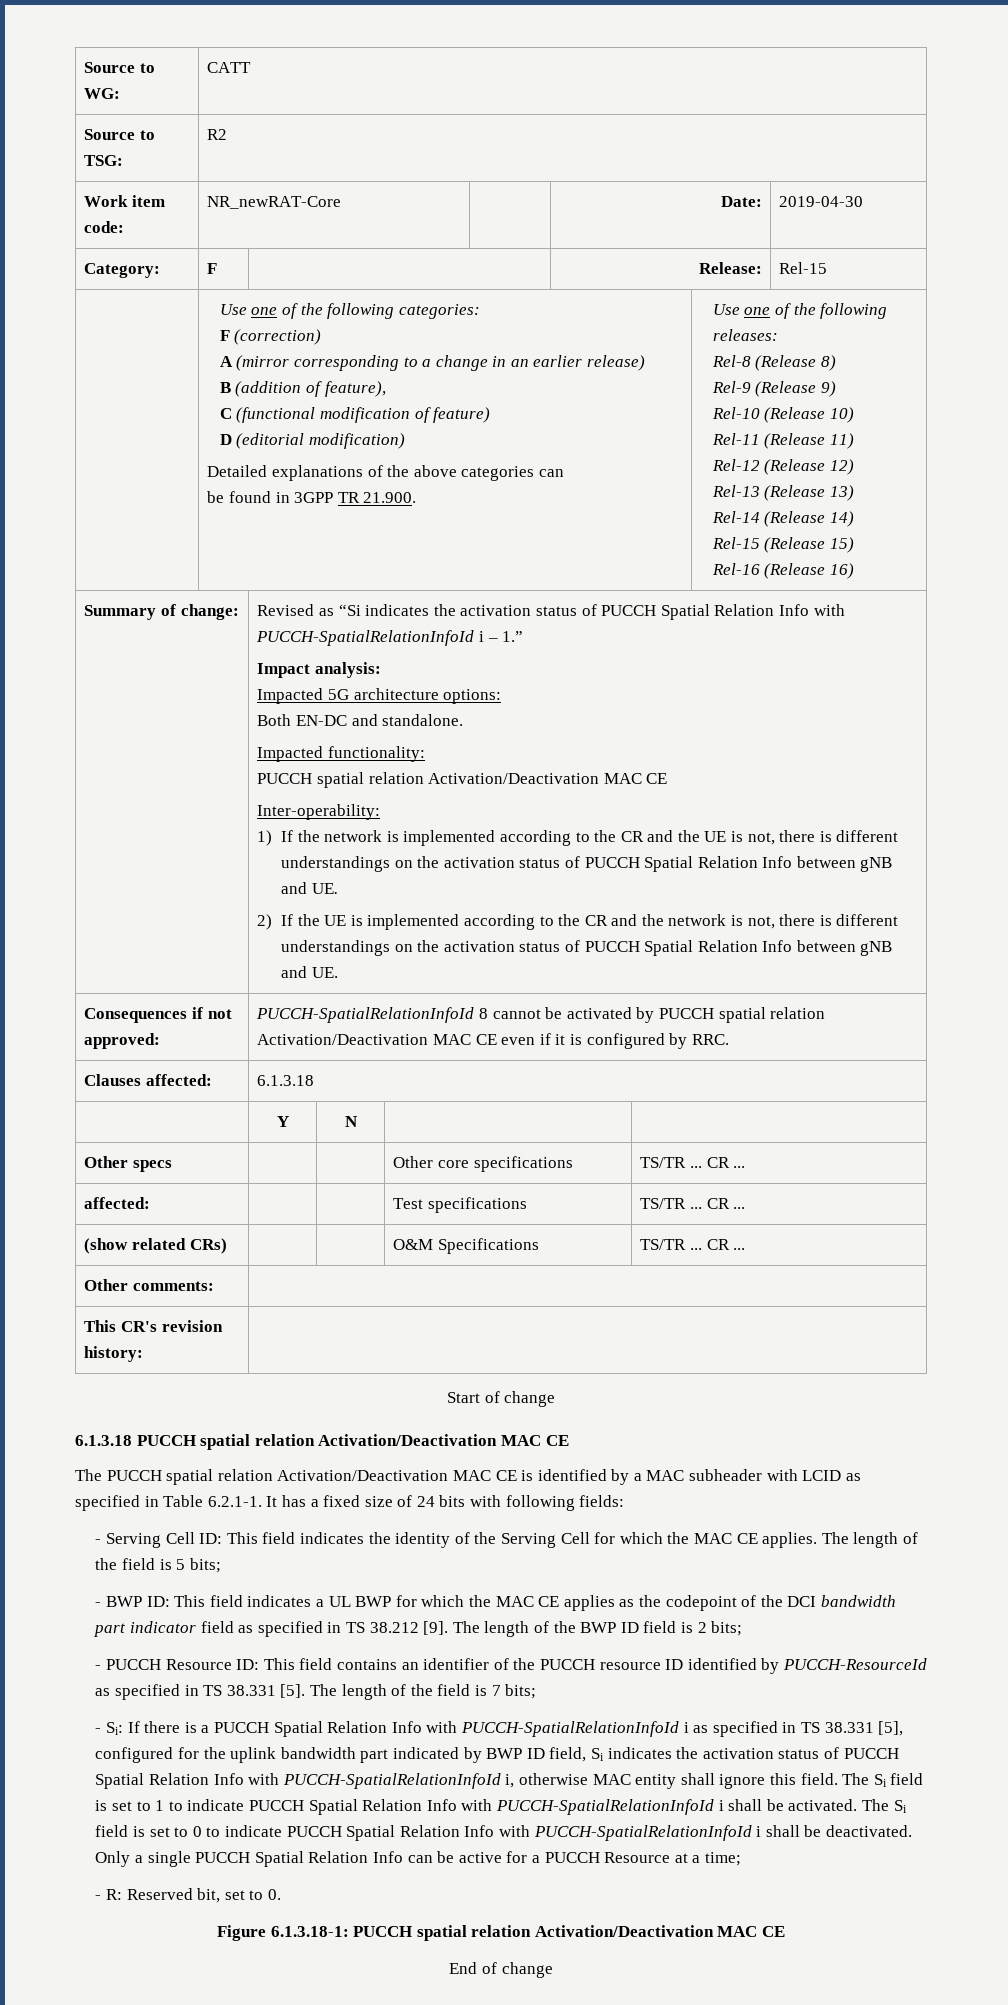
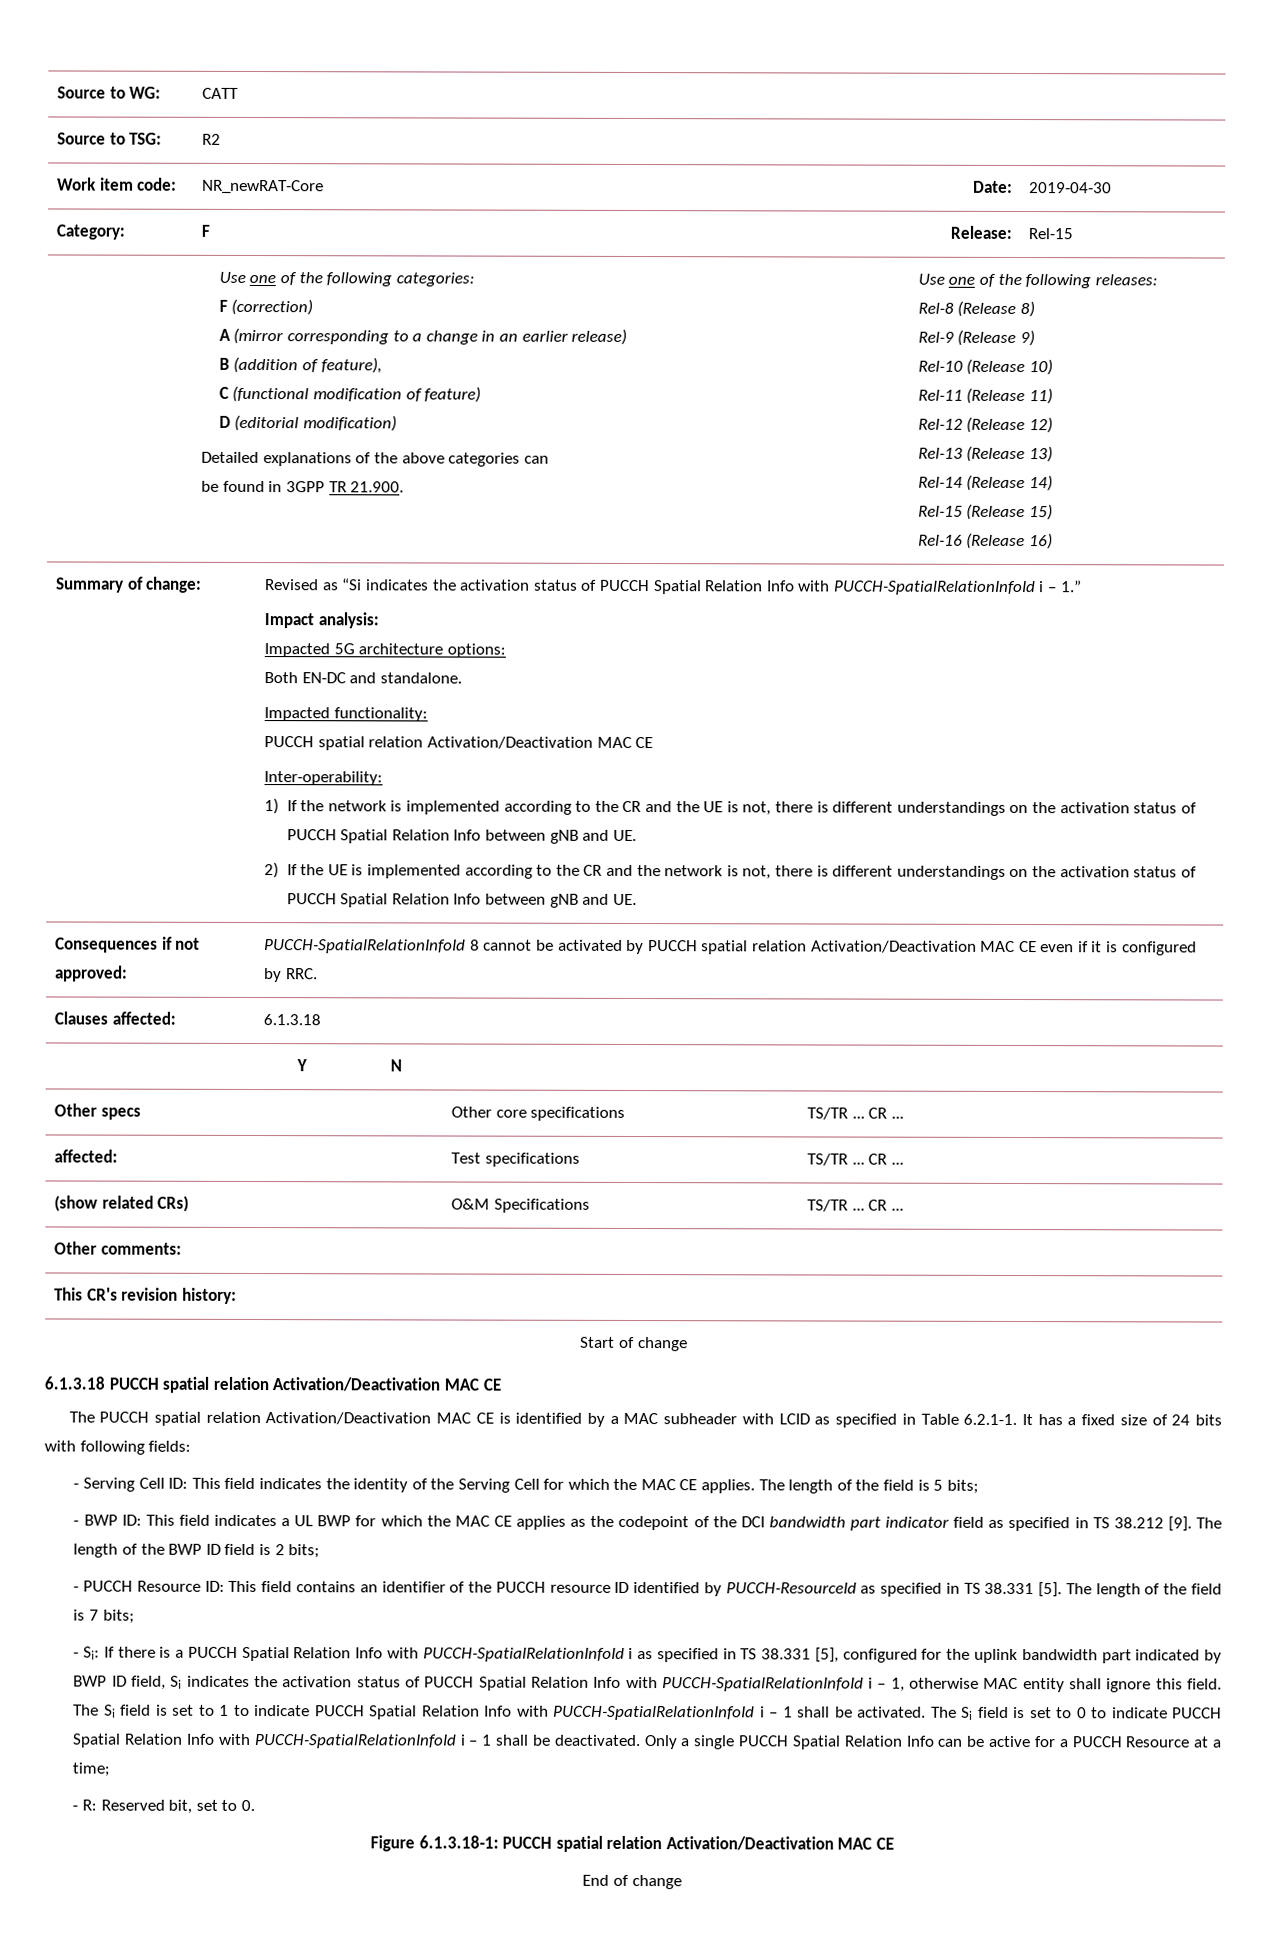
[505,1774,515,1788] i, -> [868,1677,905,1692] i – 1,
(724, 1805) none -> [769,1706,793,1718] – 1
(762, 1831) none -> [468,1734,493,1746] – 1

